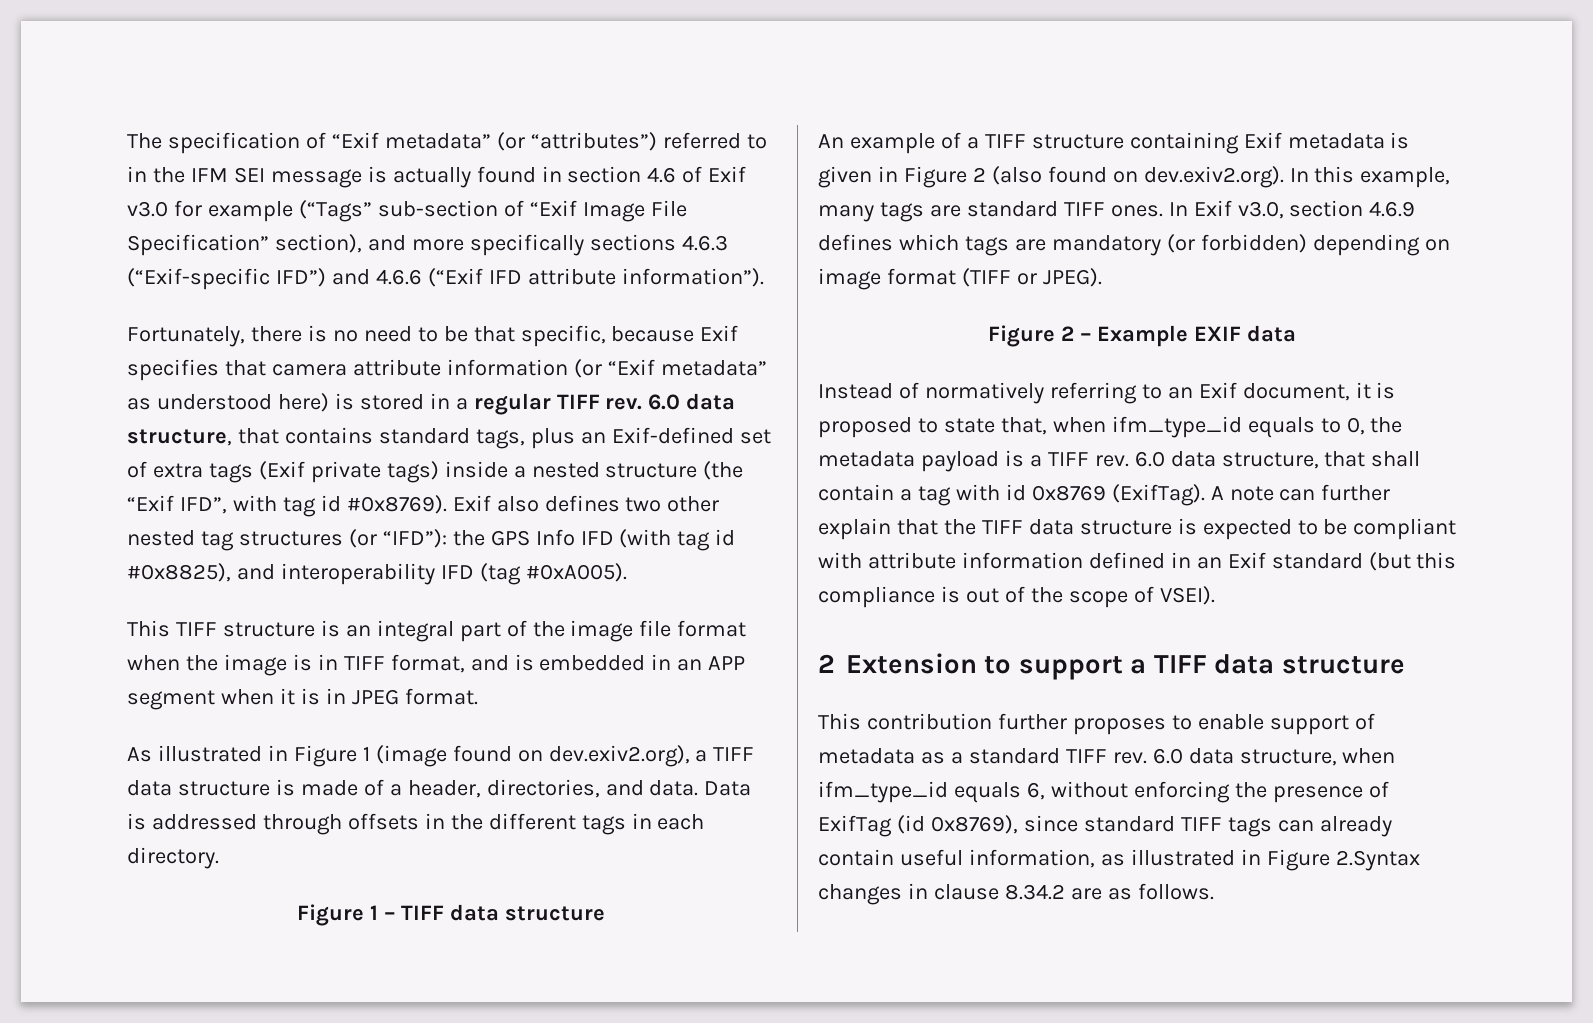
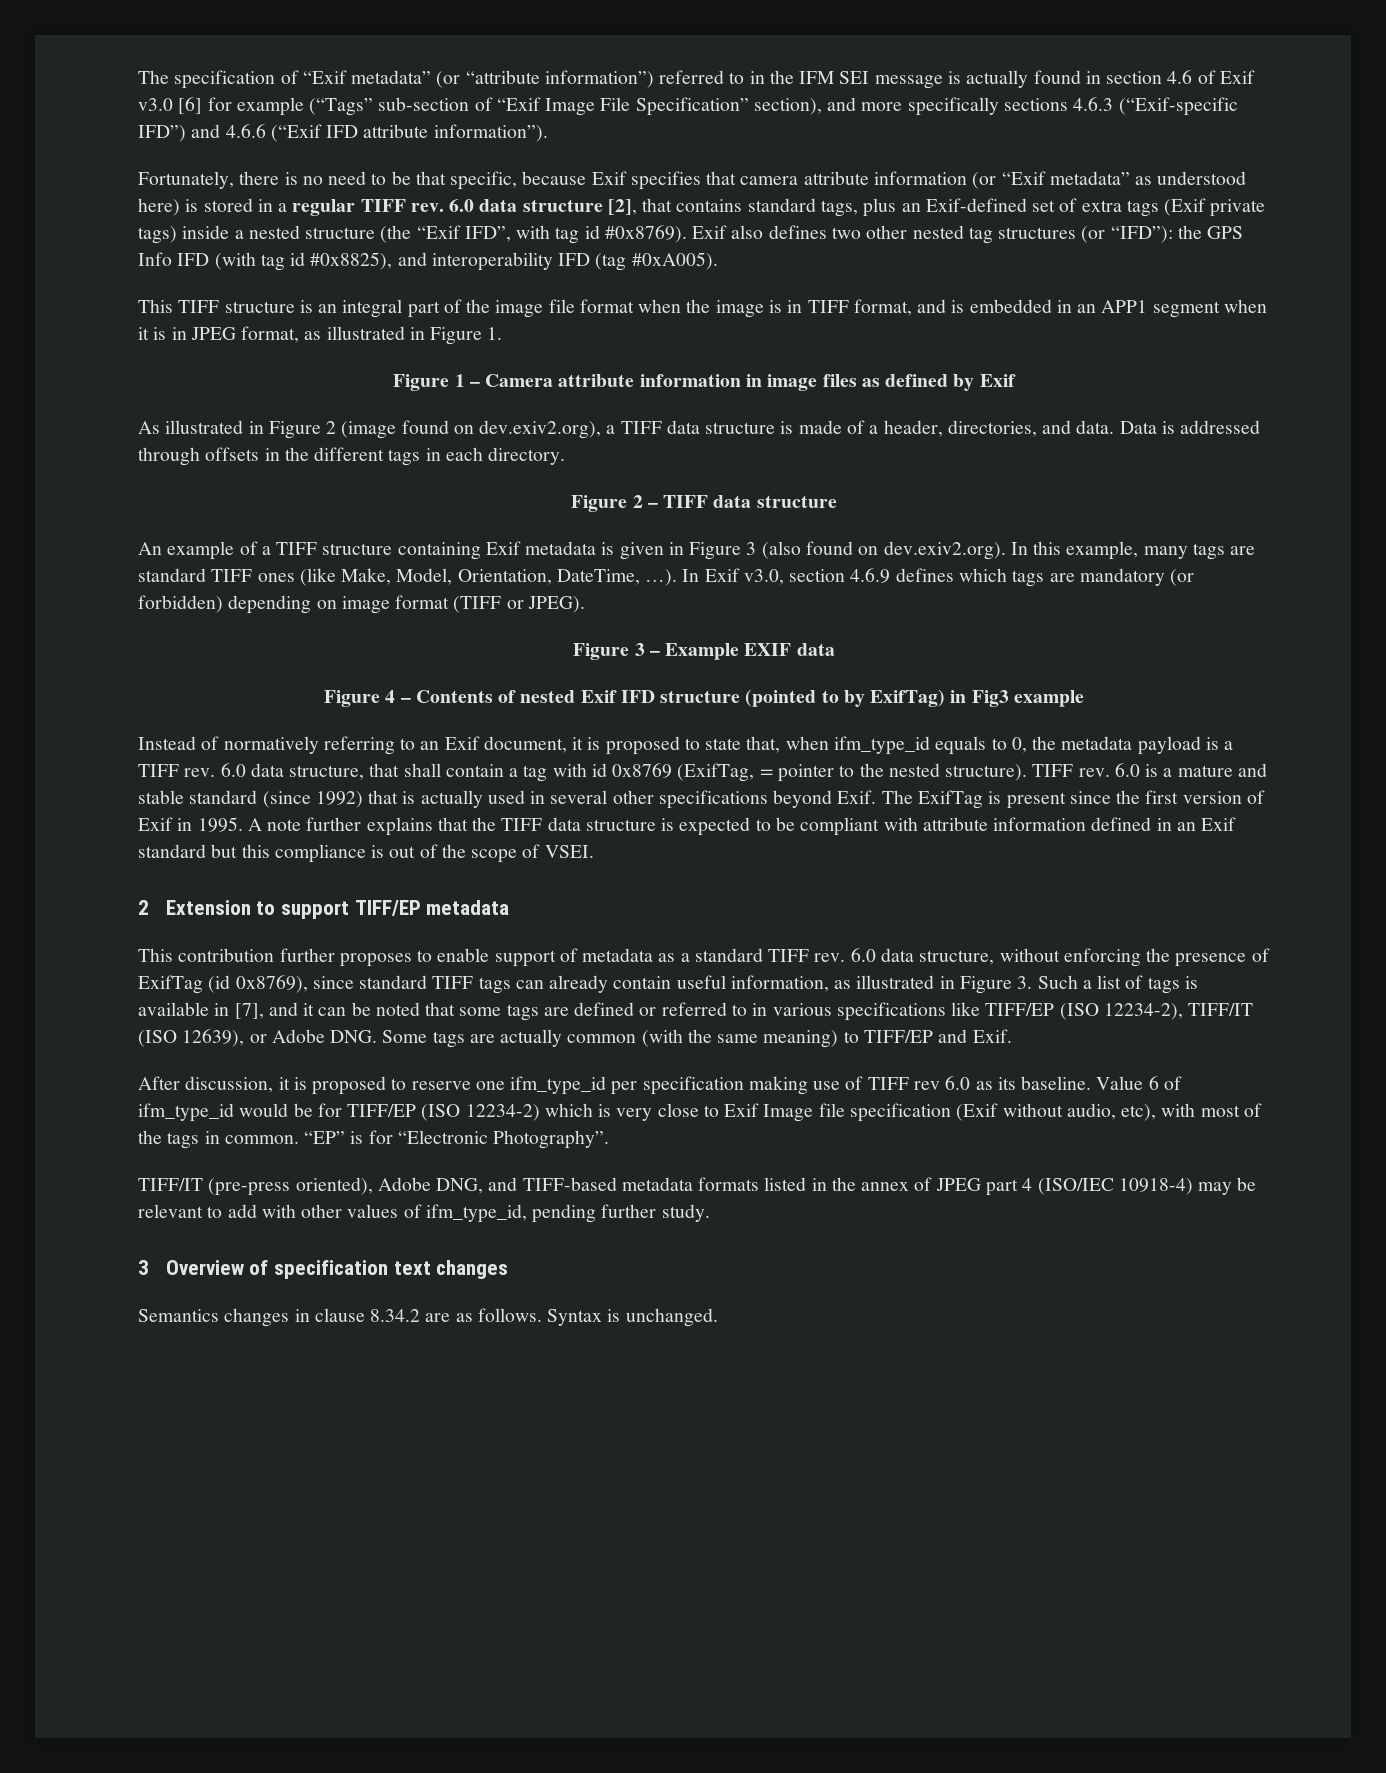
[530,132,657,151] “attributes”) -> [465,70,654,88] “attribute information”)
(168, 209) none -> [178,97,203,114] [6]
[127,429,232,446] structure, -> [522,199,637,215] structure [2],
[708,656,746,670] APP -> [1101,300,1148,313] APP1
[404,688,478,705] format. -> [241,326,503,345] [393,374,1016,391] format, as illustrated in Figure 1. // Figure 1 – Camera attribute information in image files as defined by Exif
[362,747,370,761] 1 -> [326,421,337,434] 2
[369,905,378,920] 1 -> [632,495,643,508] 2
[972,167,986,182] 2 -> [746,542,757,555] 3
[1110,205,1163,217] ones. -> [257,568,678,586] ones (like Make, Model, Orientation, DateTime, …).
[1060,326,1074,341] 2 -> [634,643,645,656] 3
(1297, 333) none -> [324,689,1084,707] // Figure 4 – Contents of nested Exif IFD structure (pointed to by ExifTag) in Fig3 example
[1111,484,1391,506] [818,518,891,540] (ExifTag). A note can further explain -> [677,763,1267,782] [138,790,1265,809] [138,817,433,836] (ExifTag, = pointer to the nested structure). TIFF rev. 6.0 is a mature and stable standard (since 1992) that is actually used in several other specifications beyond Exif. The ExifTag is present since the first version of Exif in 1995. A note further explains
[1368,552,1411,571] (but -> [211,844,238,858] but
[1159,586,1215,605] VSEI). -> [544,845,594,858] VSEI.
[1130,654,1405,674] a TIFF data structure -> [354,900,510,916] TIFF/EP metadata
[1342,748,1396,764] [818,781,1045,803] when ifm_type_id equals 6, -> (995, 957) none
[1335,850,1420,871] 2.Syntax -> [1017,975,1198,994] [138,1002,1254,1021] [138,1029,1012,1048] [138,1076,1182,1095] [138,1103,1262,1122] [138,1130,610,1149] [138,1177,1257,1196] [138,1204,710,1223] [138,1260,509,1279] [138,1309,219,1322] 3. Such a list of tags is available in [7], and it can be noted that some tags are defined or referred to in various specifications like TIFF/EP (ISO 12234-2), TIFF/IT (ISO 12639), or Adobe DNG. Some tags are actually common (with the same meaning) to TIFF/EP and Exif. // After discussion, it is proposed to reserve one ifm_type_id per specification making use of TIFF rev 6.0 as its baseline. Value 6 of ifm_type_id would be for TIFF/EP (ISO 12234-2) which is very close to Exif Image file specification (Exif without audio, etc), with most of the tags in common. “EP” is for “Electronic Photography”. // TIFF/IT (pre-press oriented), Adobe DNG, and TIFF-based metadata formats listed in the annex of JPEG part 4 (ISO/IEC 10918-4) may be relevant to add with other values of ifm_type_id, pending further study. // 3 Overview of specification text changes // Semantics
(1214, 891) none -> [547,1308,718,1327] Syntax is unchanged.

